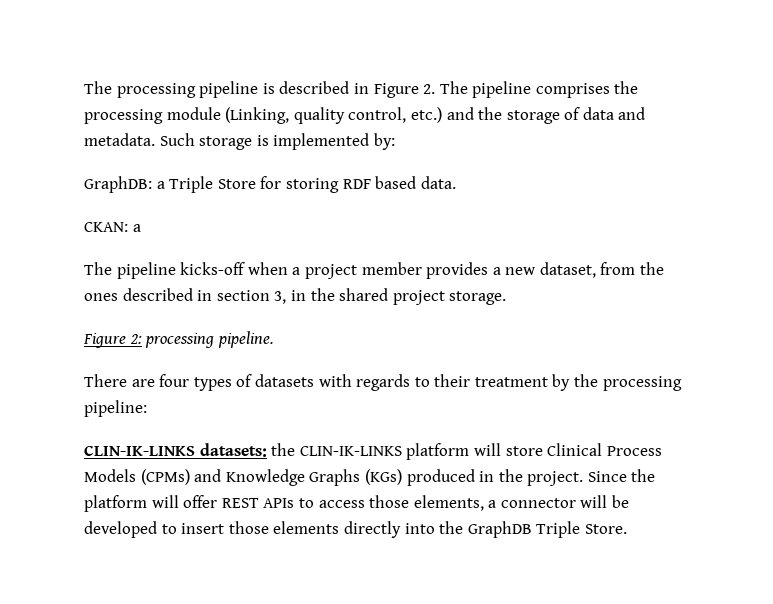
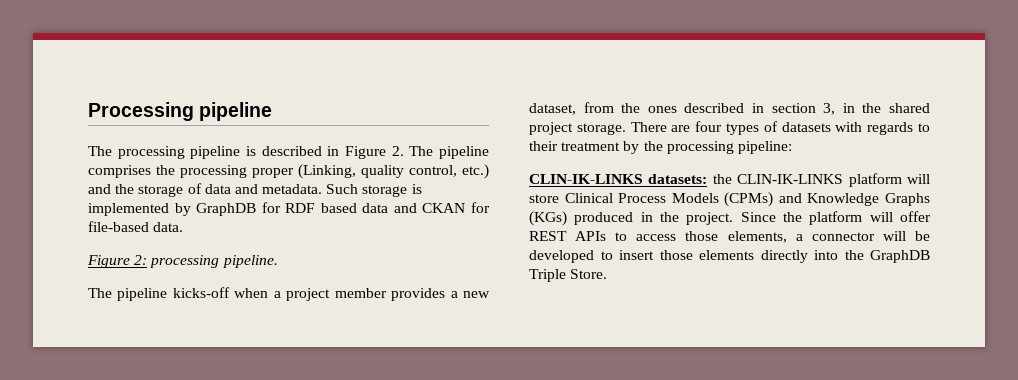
(84, 87) none -> [88,102,273,121] Processing pipeline //
[166,107,221,120] module -> [252,168,294,178] proper
[373,133,395,150] [84,176,456,193] [84,222,141,232] by: // GraphDB: a Triple Store for storing RDF based data. // CKAN: a -> [174,202,490,216] [88,221,184,232] [87,255,278,268] by GraphDB for RDF based data and CKAN for file-based data. // Figure 2: processing pipeline.
[83,331,274,348] // Figure 2: processing pipeline. // -> (626, 129) none

